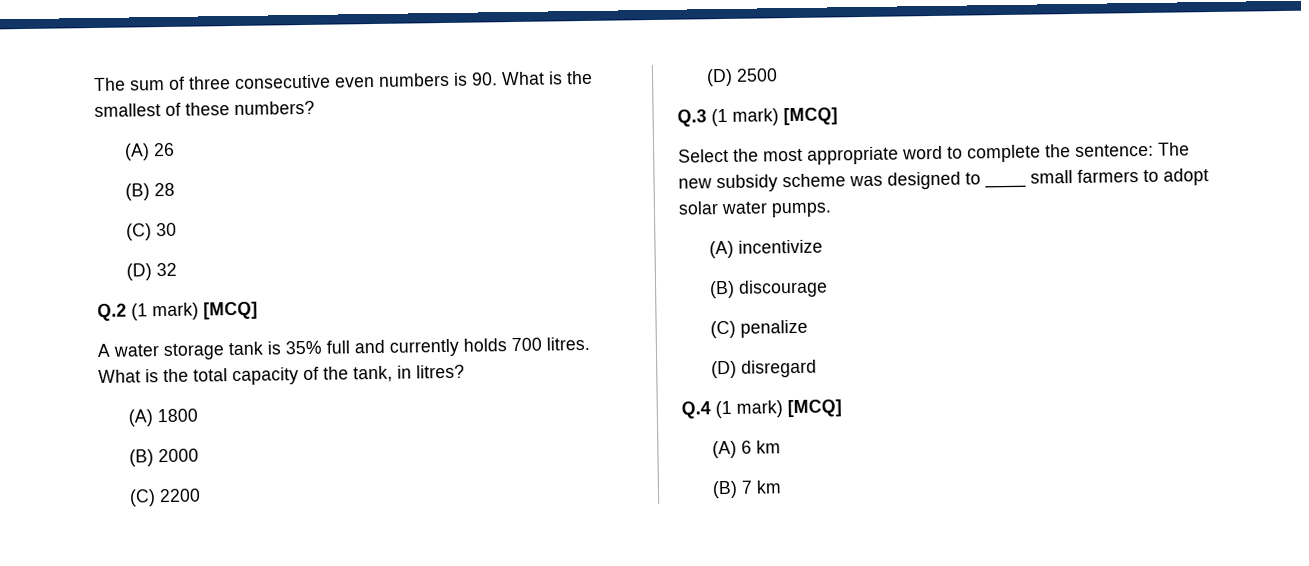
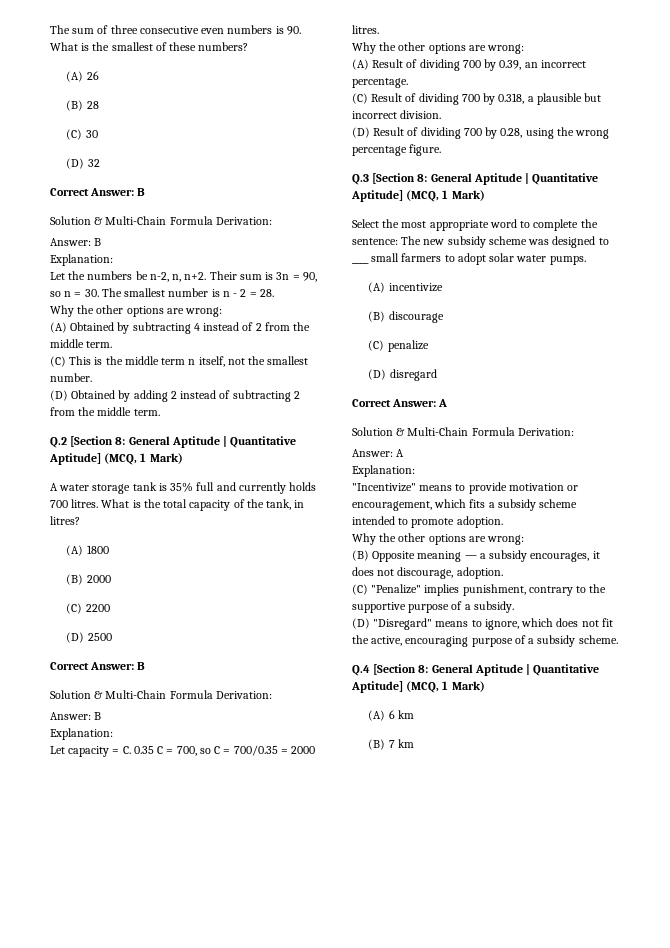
[97,301,258,321] Q.2 (1 mark) [MCQ] -> [50,188,146,196] [50,216,272,225] [50,238,102,246] [50,254,113,266] [50,271,317,282] [50,288,274,297] [50,305,223,317] [50,322,311,334] [50,339,113,348] [50,356,309,367] [50,373,92,382] [50,390,300,402] [50,407,160,416] [50,436,297,448] [49,453,183,465] Correct Answer: B // Solution & Multi-Chain Formula Derivation: // Answer: B // Explanation: // Let the numbers be n-2, n, n+2. Their sum is 3n = 90, so n = 30. The smallest number is n - 2 = 28. // Why the other options are wrong: // (A) Obtained by subtracting 4 instead of 2 from the middle term. // (C) This is the middle term n itself, not the smallest number. // (D) Obtained by adding 2 instead of subtracting 2 from the middle term. // Q.2 [Section 8: General Aptitude | Quantitative Aptitude] (MCQ, 1 Mark)
[677,107,838,127] Q.3 (1 mark) [MCQ] -> [50,662,146,670] [50,690,272,699] [50,712,102,720] [50,728,113,740] [50,745,316,757] [352,25,379,34] [352,42,525,54] [352,59,586,71] [352,78,408,88] [352,93,602,105] [352,110,442,119] [352,127,610,139] [352,144,442,156] [352,173,599,185] [351,190,485,202] Correct Answer: B // Solution & Multi-Chain Formula Derivation: // Answer: B // Explanation: // Let capacity = C. 0.35 C = 700, so C = 700/0.35 = 2000 litres. // Why the other options are wrong: // (A) Result of dividing 700 by 0.39, an incorrect percentage. // (C) Result of dividing 700 by 0.318, a plausible but incorrect division. // (D) Result of dividing 700 by 0.28, using the wrong percentage figure. // Q.3 [Section 8: General Aptitude | Quantitative Aptitude] (MCQ, 1 Mark)
[681,399,842,419] Q.4 (1 mark) [MCQ] -> [352,399,448,407] [352,427,574,436] [352,449,405,457] [352,465,415,477] [352,482,579,494] [352,499,578,511] [352,516,503,528] [352,533,525,545] [352,550,600,562] [352,567,503,579] [352,584,607,596] [352,601,514,613] [352,618,613,630] [352,635,618,647] [352,664,600,676] [351,681,485,693] Correct Answer: A // Solution & Multi-Chain Formula Derivation: // Answer: A // Explanation: // "Incentivize" means to provide motivation or encouragement, which fits a subsidy scheme intended to promote adoption. // Why the other options are wrong: // (B) Opposite meaning — a subsidy encourages, it does not discourage, adoption. // (C) "Penalize" implies punishment, contrary to the supportive purpose of a subsidy. // (D) "Disregard" means to ignore, which does not fit the active, encouraging purpose of a subsidy scheme. // Q.4 [Section 8: General Aptitude | Quantitative Aptitude] (MCQ, 1 Mark)

